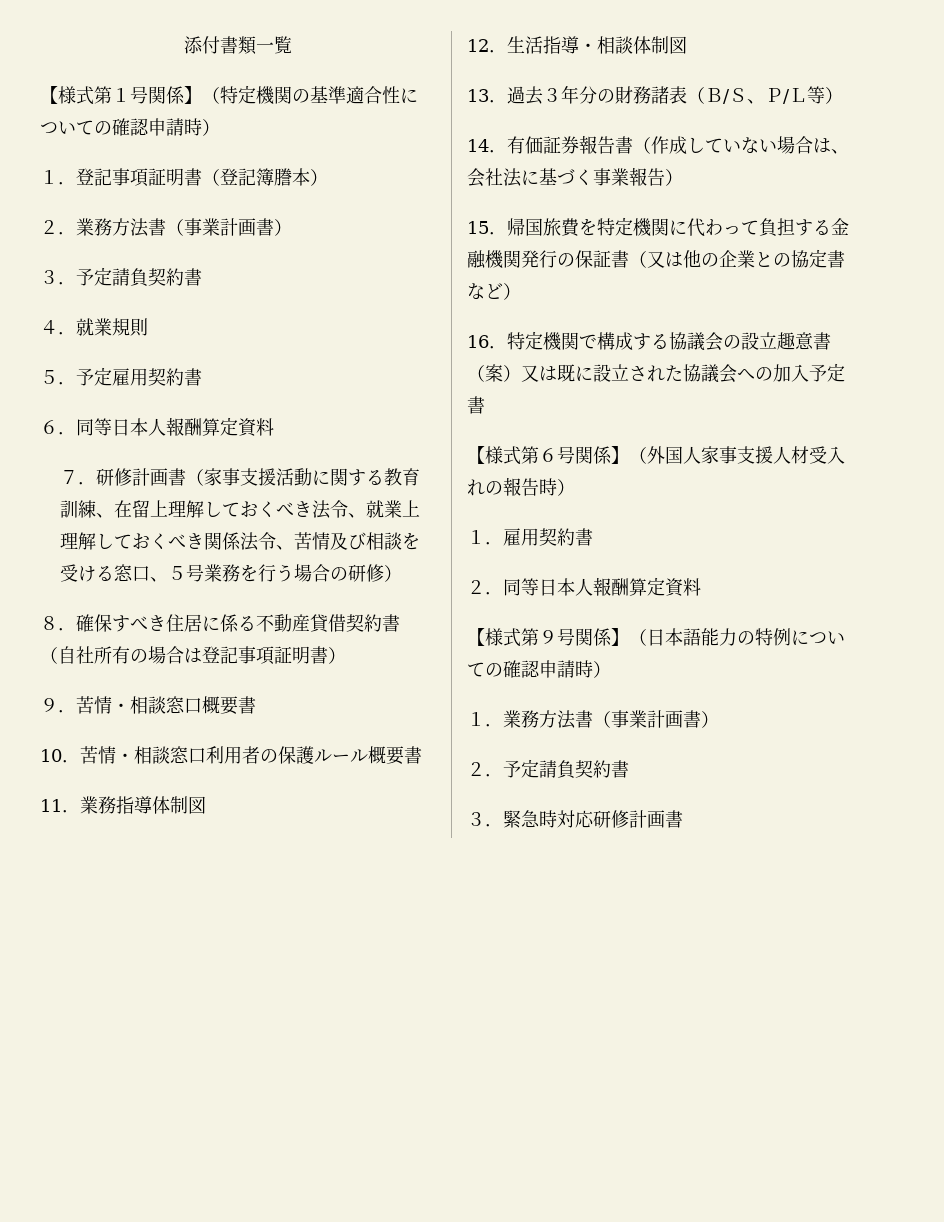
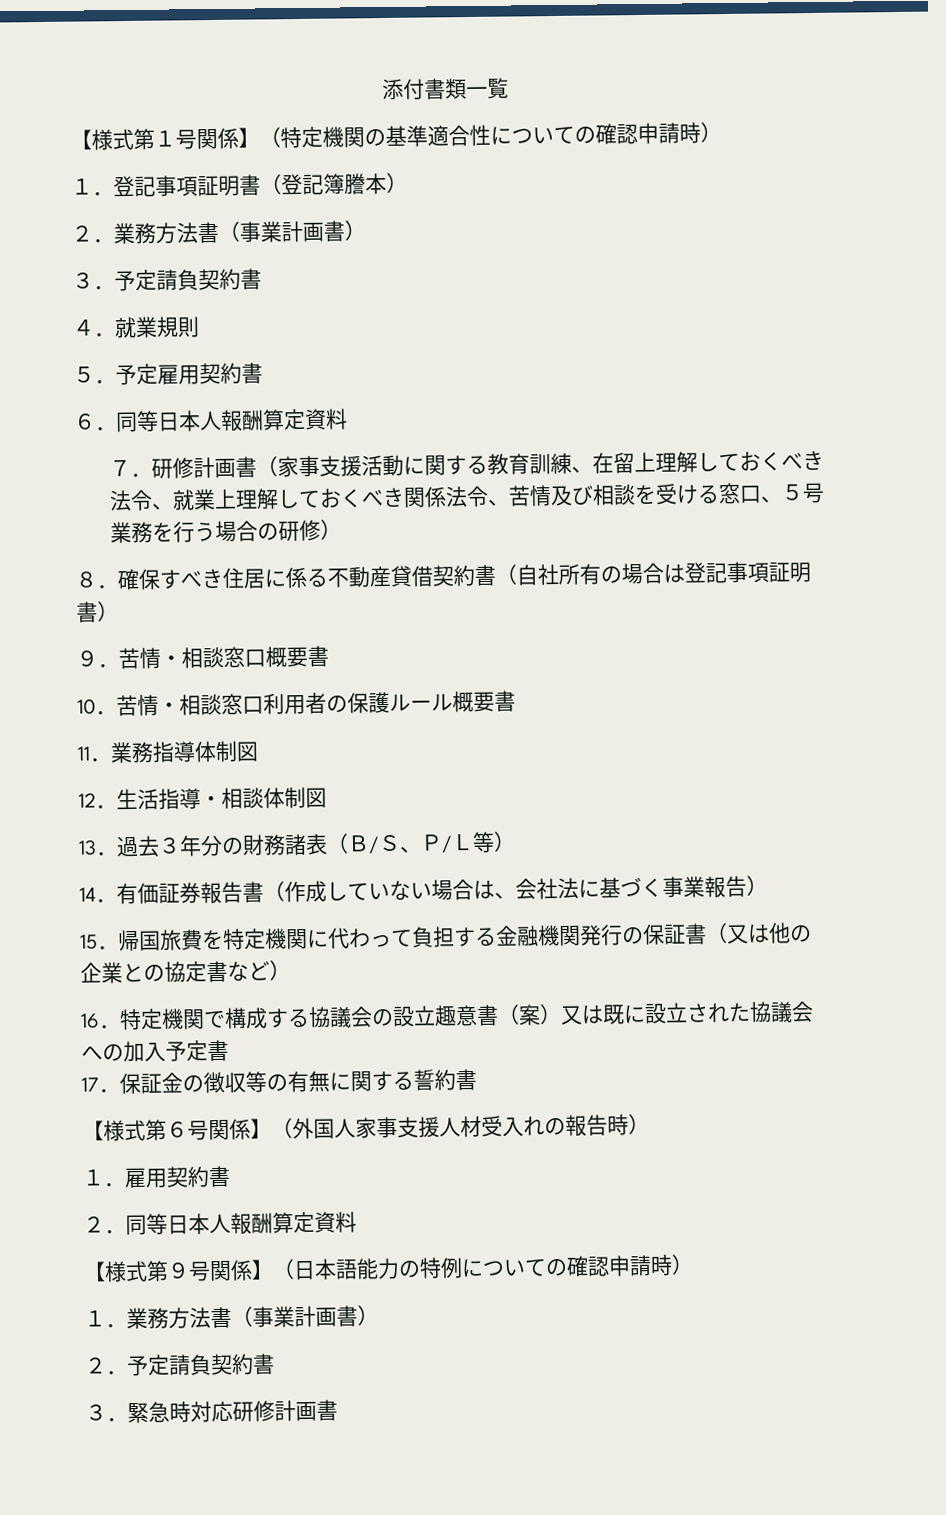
(485, 405) none -> [81,1068,477,1095] // 17．保証金の徴収等の有無に関する誓約書

